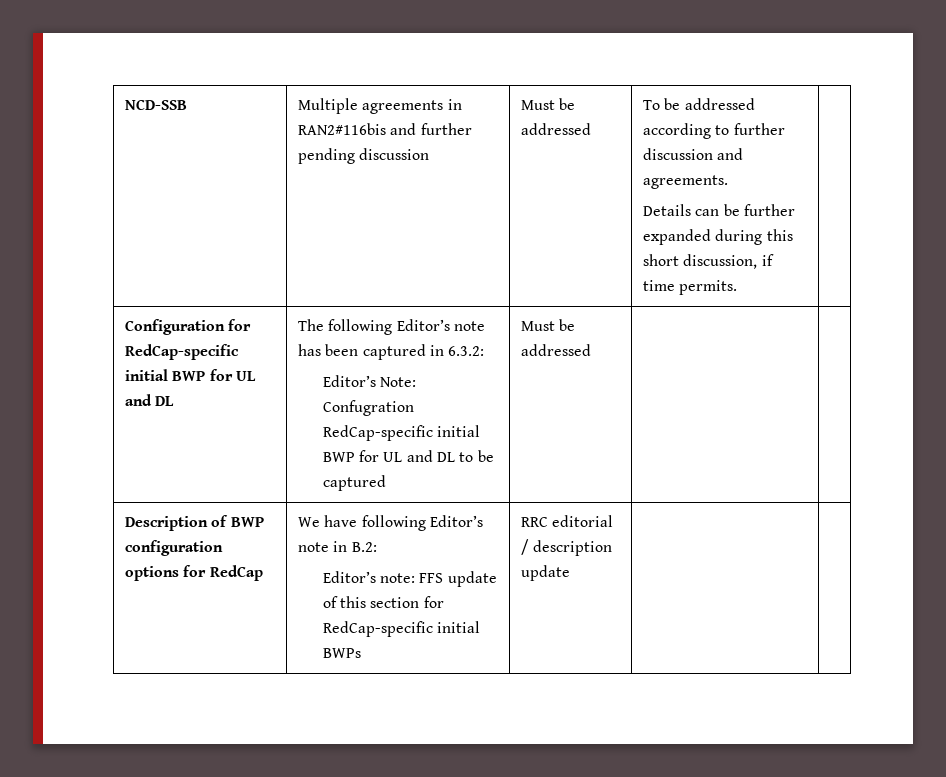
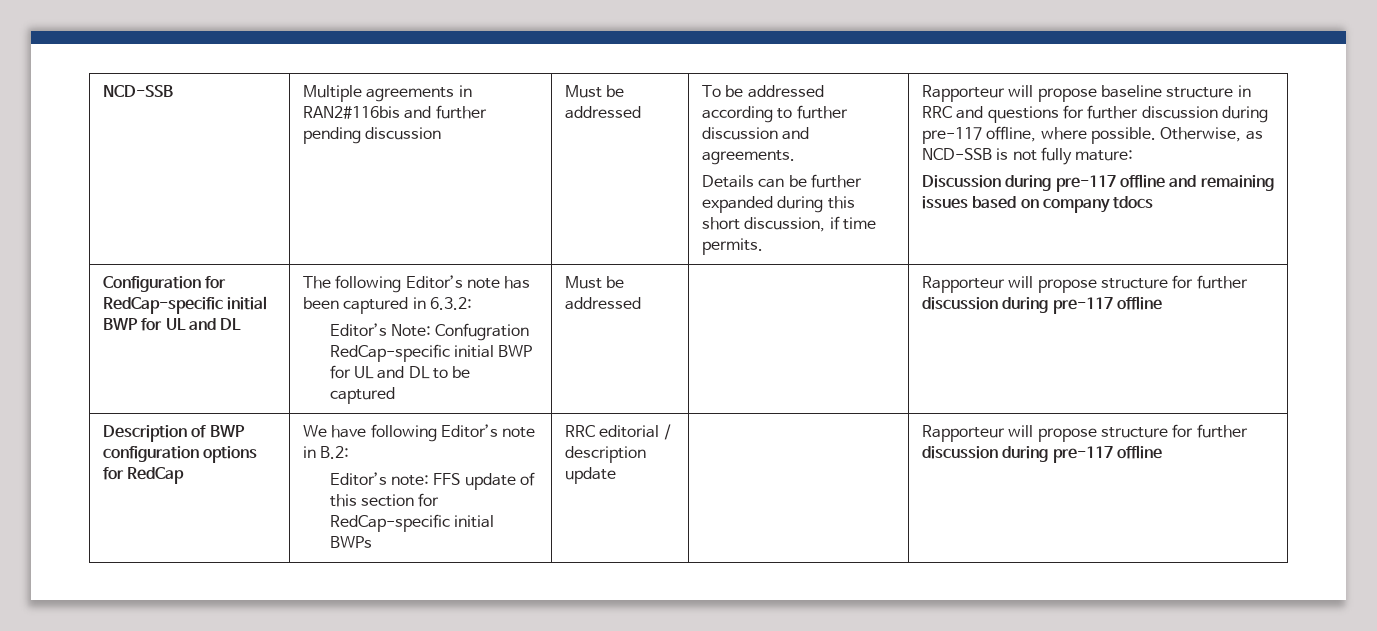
(738, 287) none -> [922,85,1251,102] [922,105,1268,123] [922,126,1263,144] [922,147,1134,165] [922,174,1274,192] [922,196,1154,213] Rapporteur will propose baseline structure in RRC and questions for further discussion during pre-117 offline, where possible. Otherwise, as NCD-SSB is not fully mature: // Discussion during pre-117 offline and remaining issues based on company tdocs
(591, 350) none -> [922,275,1248,293] [922,296,1163,314] Rapporteur will propose structure for further discussion during pre-117 offline
(570, 573) none -> [922,424,1248,442] [922,445,1163,463] Rapporteur will propose structure for further discussion during pre-117 offline

